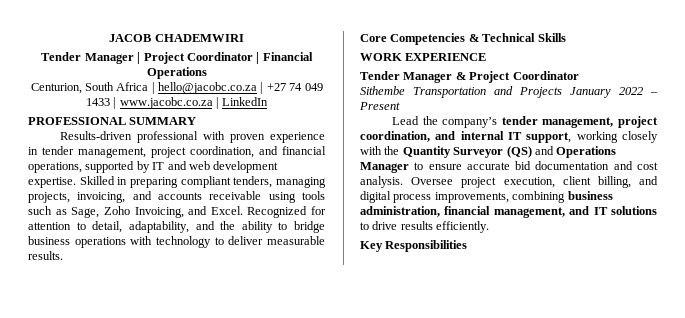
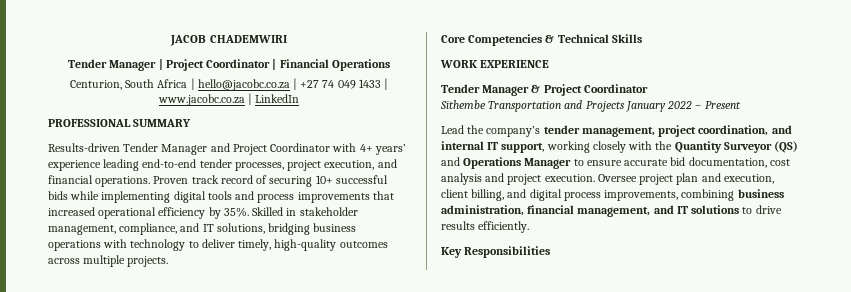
[137,131,325,143] [28,146,326,158] [28,161,279,173] [28,176,326,188] [28,191,325,203] [28,206,326,218] [28,221,325,233] professional with proven experience in tender management, project coordination, and financial operations, supported by IT and web development expertise. Skilled in preparing compliant tenders, managing projects, invoicing, and accounts receivable using tools such as Sage, Zoho Invoicing, and Excel. Recognized for attention to detail, adaptability, and the ability to bridge -> [123,143,406,155] [48,159,397,171] [48,175,388,187] [48,191,394,203] [48,207,358,219] [48,223,311,235] Tender Manager and Project Coordinator with 4+ years’ experience leading end-to-end tender processes, project execution, and financial operations. Proven track record of securing 10+ successful bids while implementing digital tools and process improvements that increased operational efficiency by 35%. Skilled in stakeholder management, compliance, and IT solutions, bridging
[267,236,325,245] [28,251,63,260] measurable results. -> [238,239,388,251] [48,255,169,267] timely, high-quality outcomes across multiple projects.
[535,161,658,170] [360,176,497,188] documentation and cost analysis. Oversee project -> [688,157,790,168] [441,173,721,185] documentation, cost analysis and project execution. Oversee project plan and

